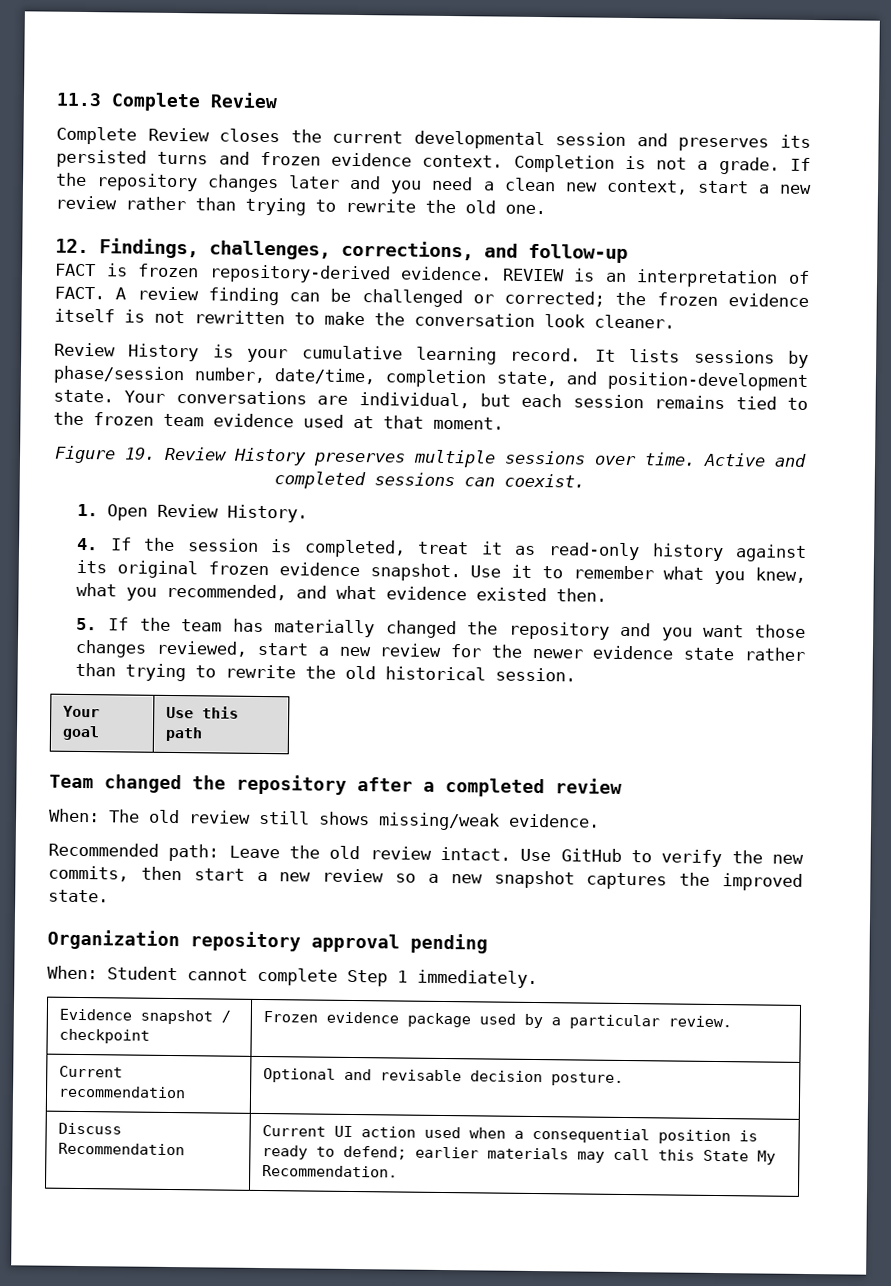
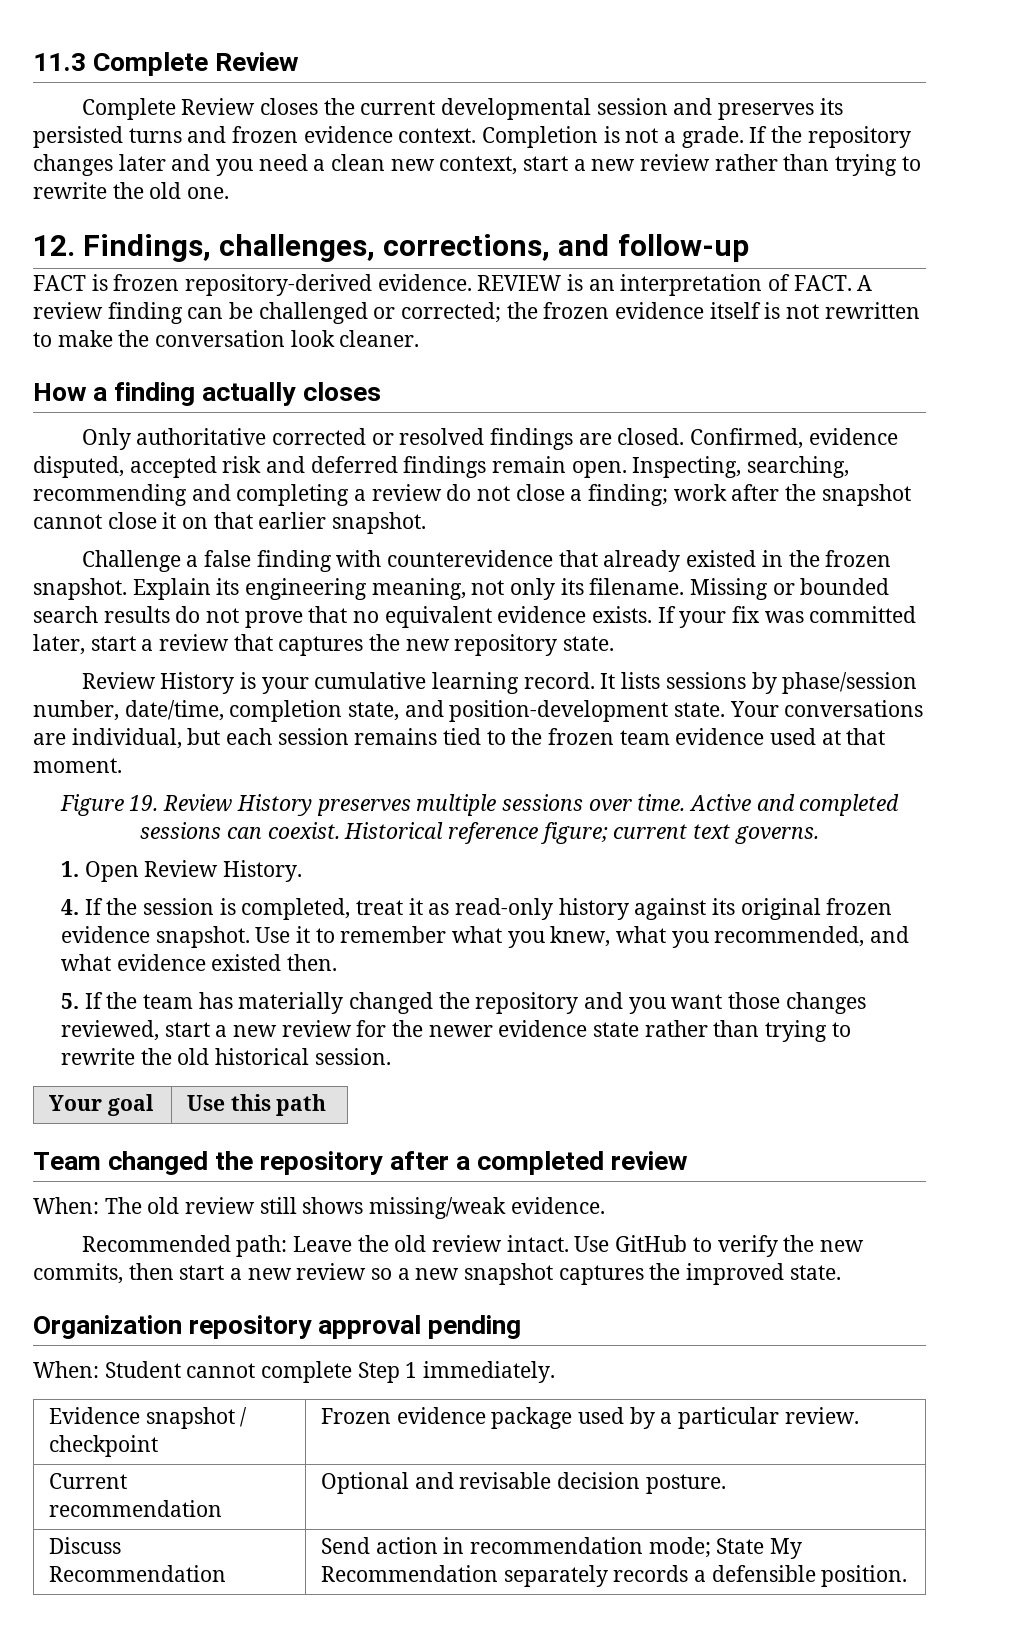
(675, 321) none -> [33,382,381,406] [81,428,898,450] [33,456,850,478] [33,484,911,506] [33,512,427,534] [81,550,892,572] [33,578,890,600] [33,606,917,628] [33,634,615,656] // How a finding actually closes // Only authoritative corrected or resolved findings are closed. Confirmed, evidence disputed, accepted risk and deferred findings remain open. Inspecting, searching, recommending and completing a review do not close a finding; work after the snapshot cannot close it on that earlier snapshot. // Challenge a false finding with counterevidence that already existed in the frozen snapshot. Explain its engineering meaning, not only its filename. Missing or bounded search results do not prove that no equivalent evidence exists. If your fix was committed later, start a review that captures the new repository state.
(585, 480) none -> [344,822,819,844] Historical reference figure; current text governs.
[261,1125,758,1145] [261,1145,776,1165] [261,1165,398,1178] Current UI action used when a consequential position is ready to defend; earlier materials may call this State My Recommendation. -> [321,1537,803,1559] [321,1565,908,1587] Send action in recommendation mode; State My Recommendation separately records a defensible position.

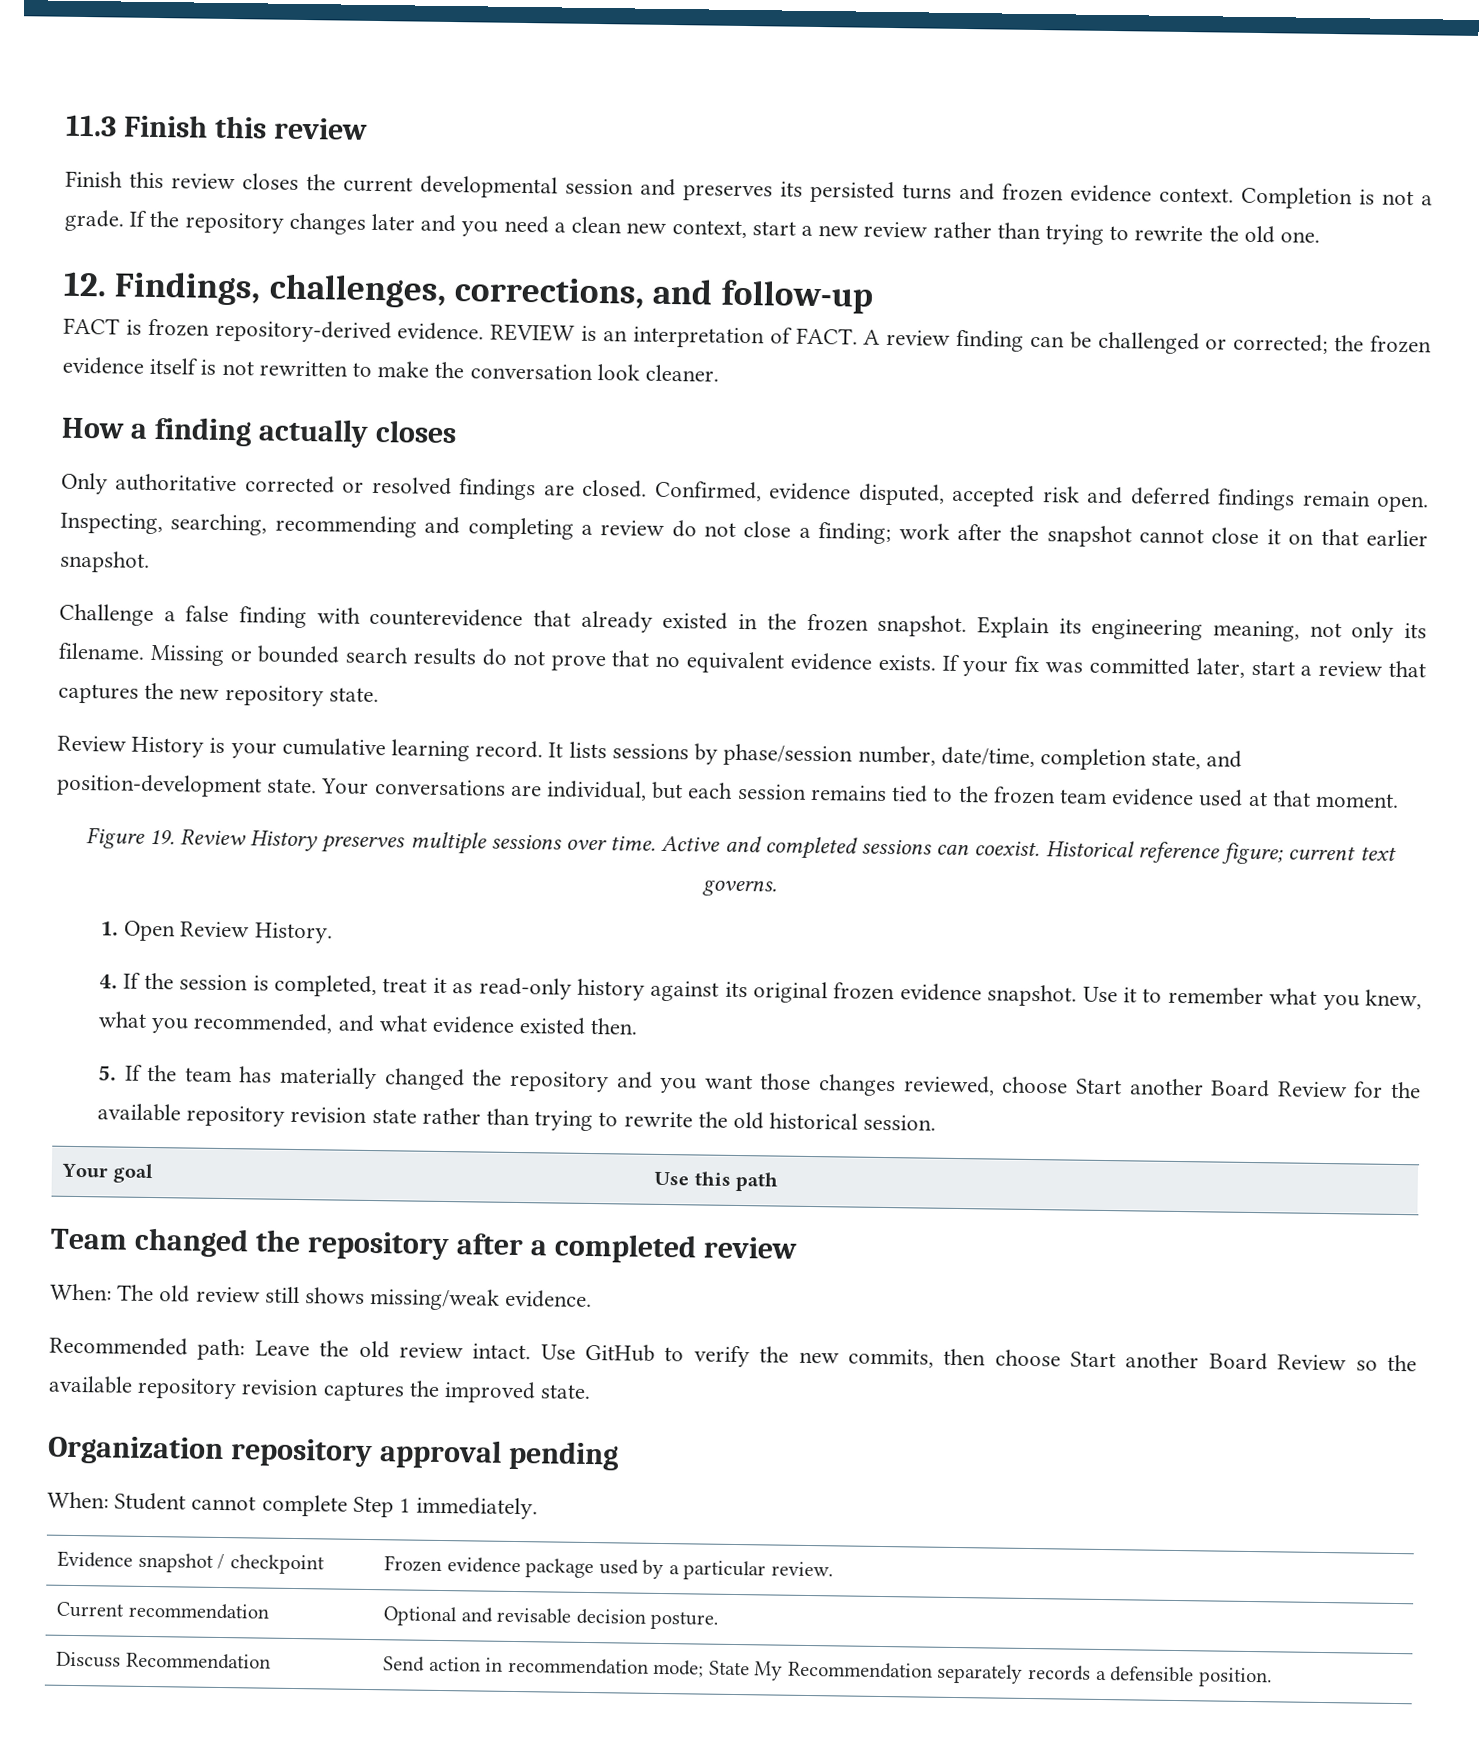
[93,52,300,76] [81,98,256,120] Complete Review // Complete Review -> [122,114,368,140] [65,170,236,190] Finish this review // Finish this review
[164,1020,588,1037] start a new review for the newer evidence -> [1002,1076,1421,1099] [96,1103,368,1127] choose Start another Board Review for the available repository revision
[179,1263,554,1285] start a new review so a new snapshot -> [994,1349,1417,1372] [48,1375,320,1400] choose Start another Board Review so the available repository revision

